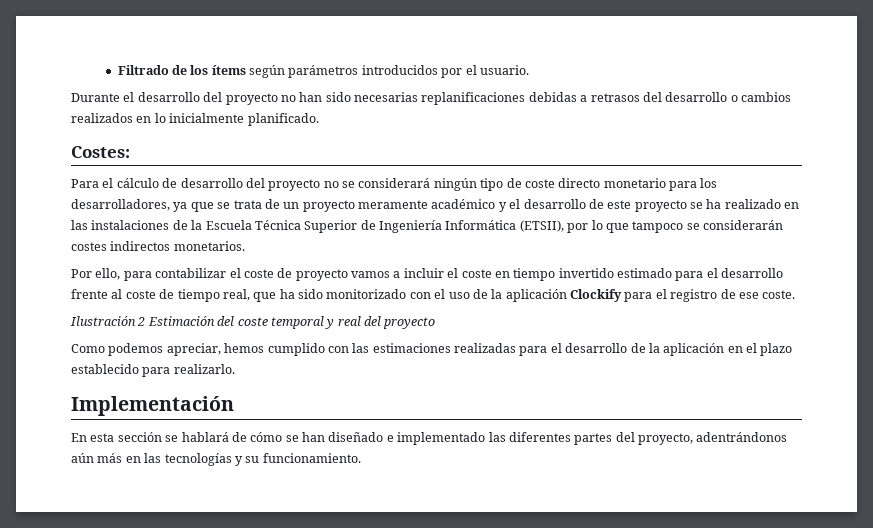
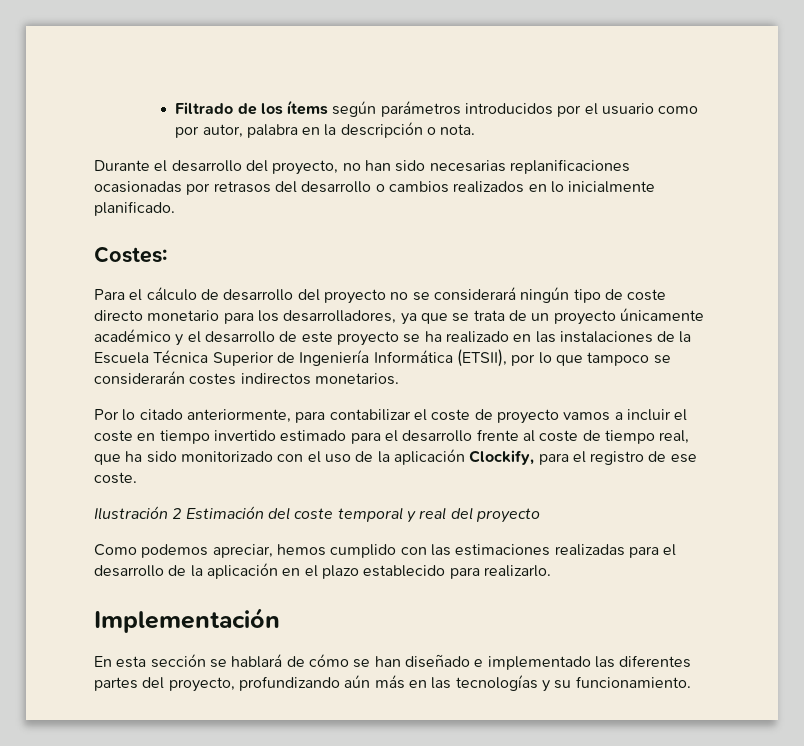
[479,65,529,75] usuario. -> [602,103,699,115] [175,122,476,138] usuario como por autor, palabra en la descripción o nota.
[225,93,278,105] proyecto -> [272,160,339,175] proyecto,
[528,92,588,102] debidas a -> [94,181,211,195] ocasionadas por
[358,200,428,209] meramente -> [619,308,704,321] únicamente
[95,268,121,280] ello, -> [122,409,291,423] lo citado anteriormente,
[570,289,622,302] Clockify -> [469,450,535,465] Clockify,
[696,432,788,442] adentrándonos -> [238,676,340,691] profundizando

